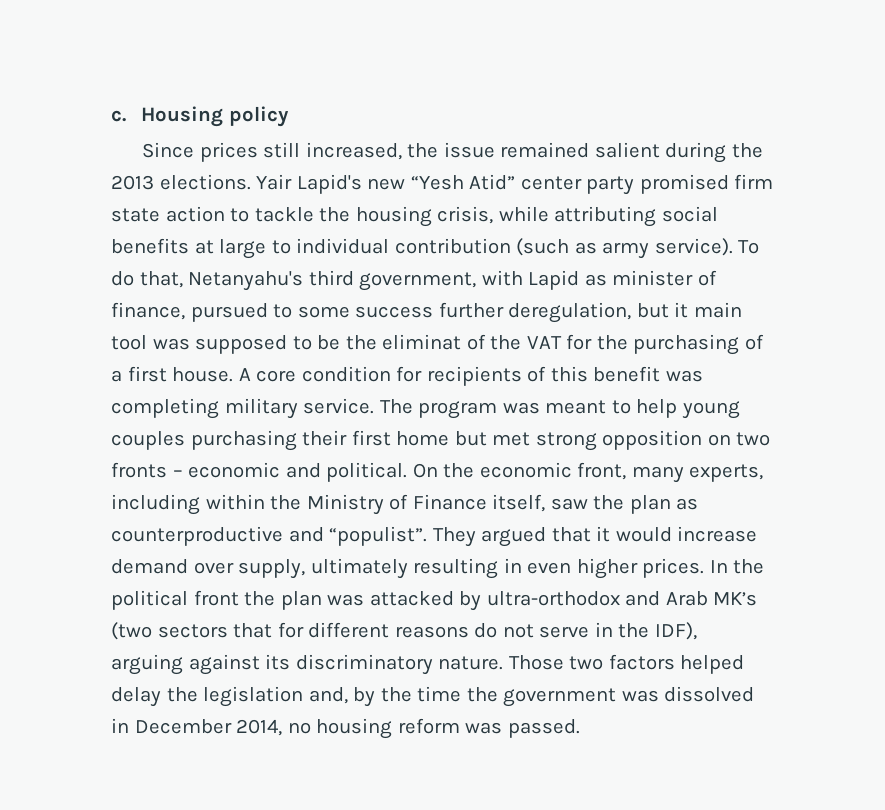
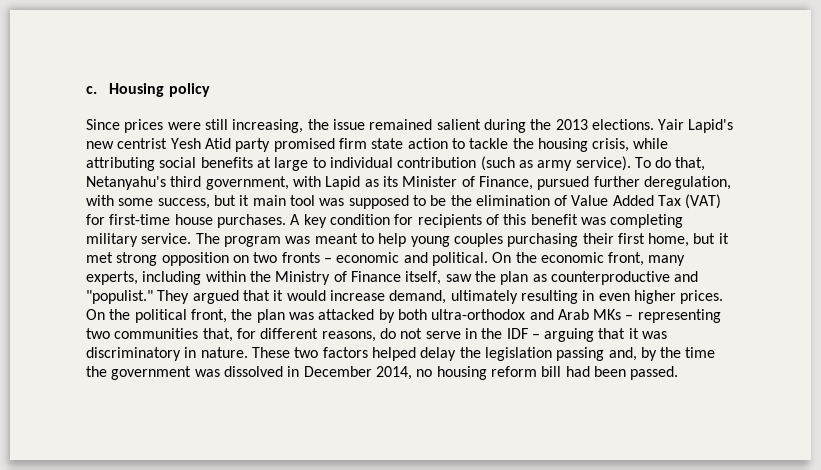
[263,142,402,160] still increased, -> [167,119,304,133] were still increasing,
[410,174,582,190] “Yesh Atid” center -> [117,138,231,149] centrist Yesh Atid
[612,270,717,286] [111,302,632,323] minister of finance, pursued to some success further deregulation, -> [382,176,731,190] [86,195,210,209] its Minister of Finance, pursued further deregulation, with some success,
[382,334,764,355] [111,366,297,382] eliminat of the VAT for the purchasing of a first house. A core -> [475,194,722,209] [86,214,327,228] elimination of Value Added Tax (VAT) for first-time house purchases. A key
[396,431,487,446] home but -> [648,233,729,247] home, but it
[329,526,428,546] “populist”. -> [86,290,153,304] "populist."
[111,559,306,579] demand over supply, -> [389,290,447,304] demand,
[709,560,728,573] In -> [86,309,105,320] On
[193,590,239,606] front -> [190,309,227,323] front,
(482, 601) none -> [397,309,427,320] both
[713,592,758,606] [111,622,273,640] MK’s (two sectors that -> [593,309,721,323] [86,328,233,342] MKs – representing two communities that,
[394,626,469,638] reasons -> [321,331,376,342] reasons,
[654,622,697,640] [111,654,564,675] IDF), arguing against its discriminatory nature. Those -> [506,328,668,342] [86,347,290,361] IDF – arguing that it was discriminatory in nature. These
(304, 696) none -> [556,347,605,361] passing
[465,722,503,734] was -> [541,366,626,377] bill had been

